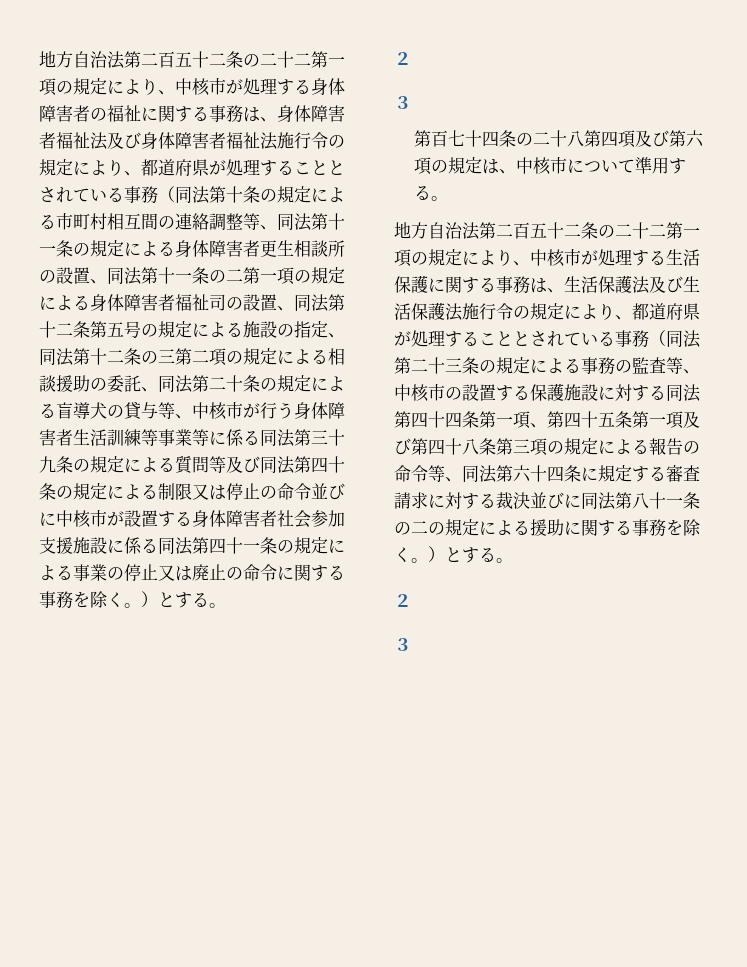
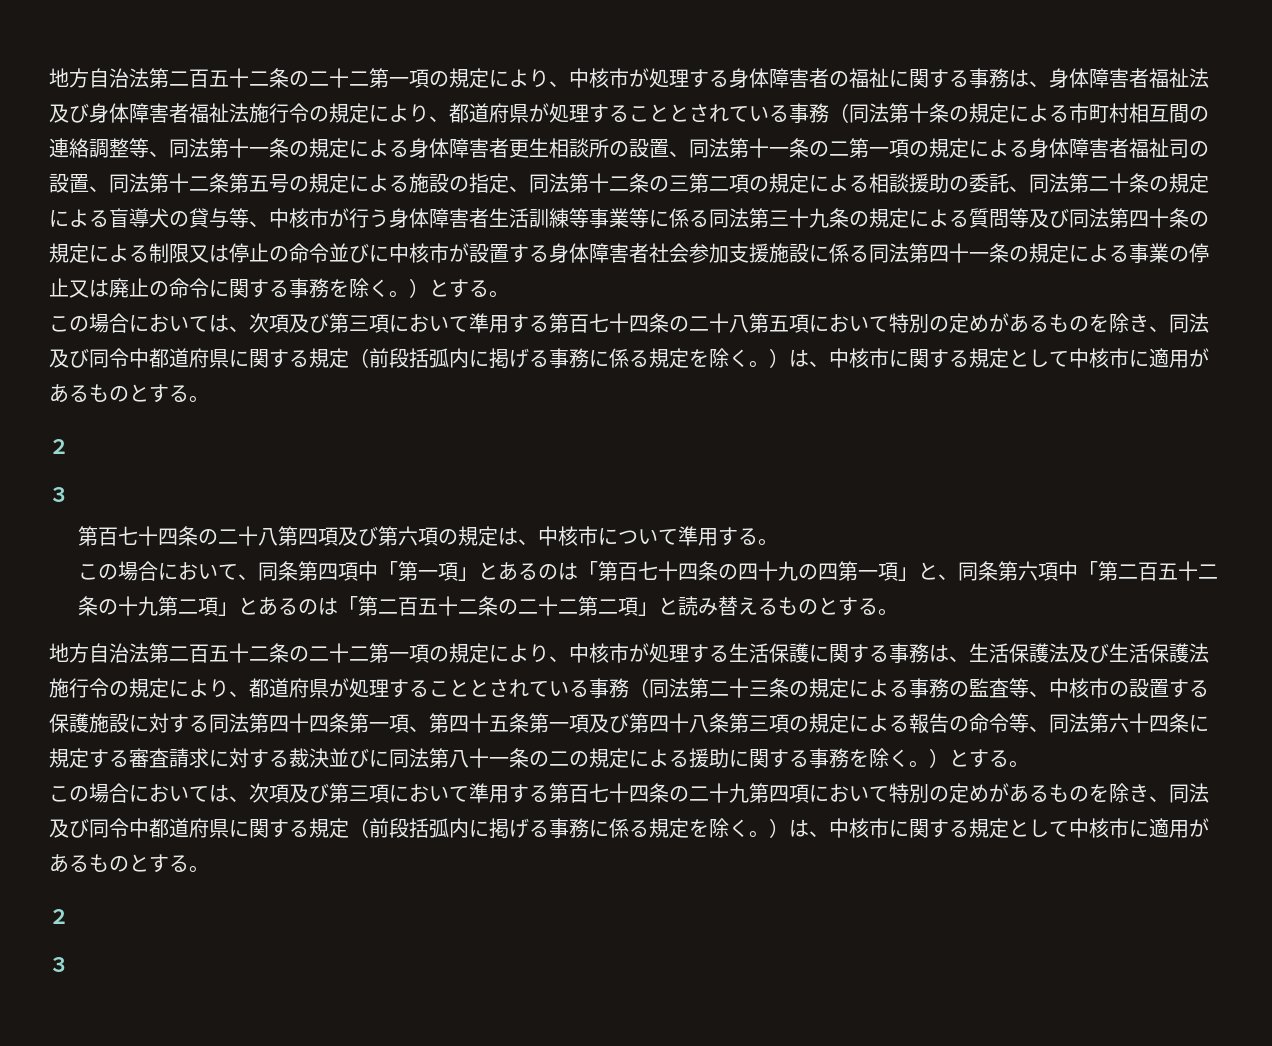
(226, 605) none -> [49,313,1209,333] [49,348,1209,369] [49,384,209,403] // この場合においては、次項及び第三項において準用する第百七十四条の二十八第五項において特別の定めがあるものを除き、同法及び同令中都道府県に関する規定（前段括弧内に掲げる事務に係る規定を除く。）は、中核市に関する規定として中核市に適用があるものとする。
(449, 198) none -> [78,561,1219,581] [78,596,899,616] // この場合において、同条第四項中「第一項」とあるのは「第百七十四条の四十九の四第一項」と、同条第六項中「第二百五十二条の十九第二項」とあるのは「第二百五十二条の二十二第二項」と読み替えるものとする。
(513, 560) none -> [49,783,1209,803] [49,818,1209,839] [49,854,209,873] // この場合においては、次項及び第三項において準用する第百七十四条の二十九第四項において特別の定めがあるものを除き、同法及び同令中都道府県に関する規定（前段括弧内に掲げる事務に係る規定を除く。）は、中核市に関する規定として中核市に適用があるものとする。

